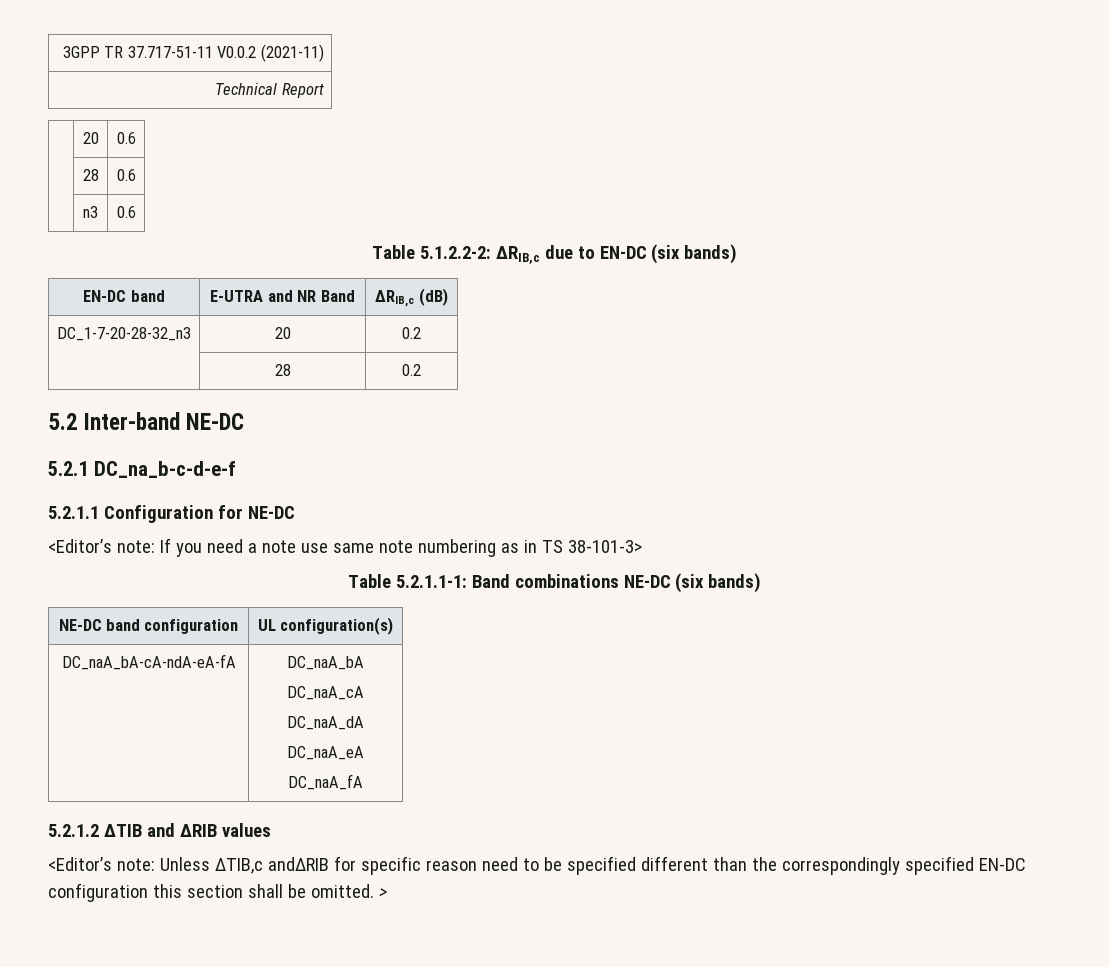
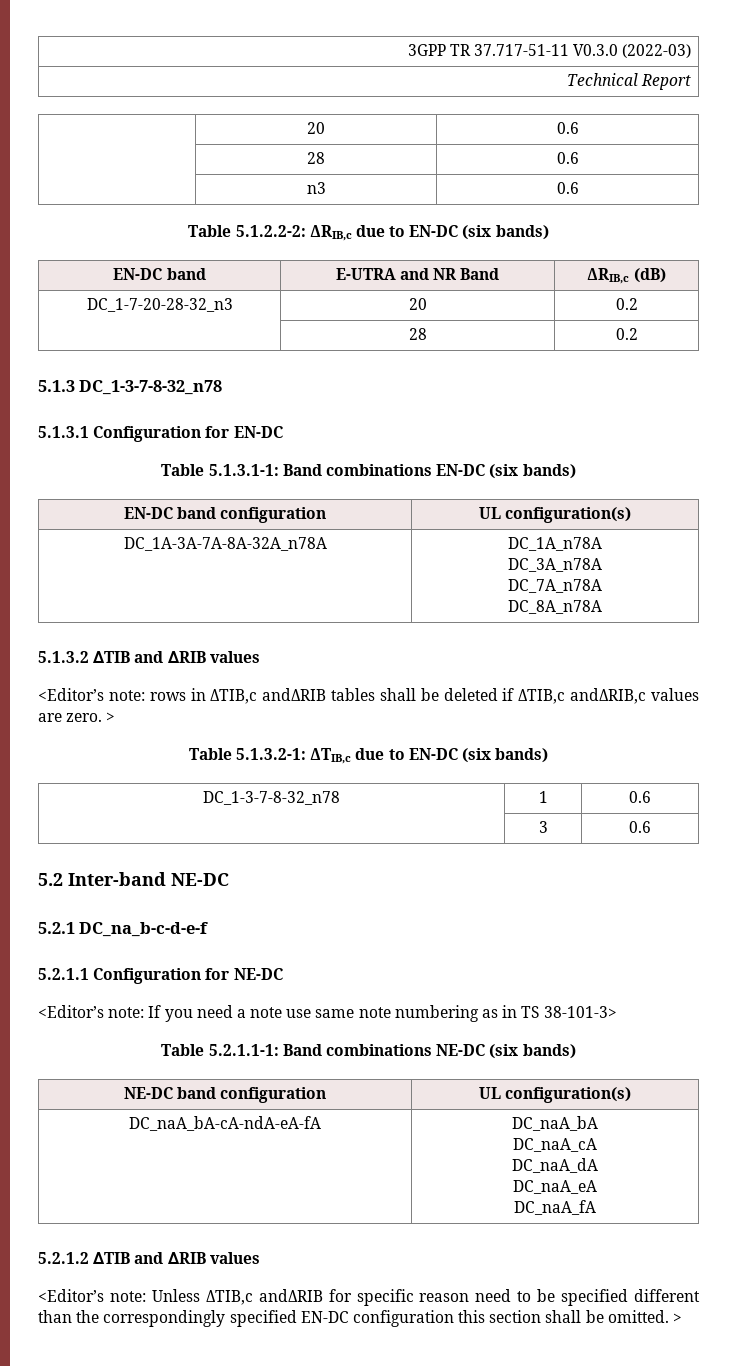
[217,44,324,62] V0.0.2 (2021-11) -> [573,44,692,58] V0.3.0 (2022-03)
(421, 370) none -> [38,380,223,395] [38,426,283,442] [161,464,576,479] [123,507,327,523] [478,507,632,523] [123,537,327,551] [508,537,602,551] [508,558,602,572] [508,579,602,593] [508,600,602,614] [38,651,260,663] [38,688,699,704] [38,712,116,722] [188,748,549,764] [203,791,340,805] [538,791,548,803] [629,791,651,803] [538,821,548,833] [629,821,651,833] // 5.1.3 DC_1-3-7-8-32_n78 // 5.1.3.1 Configuration for EN-DC // Table 5.1.3.1-1: Band combinations EN-DC (six bands) // EN-DC band configuration | UL configuration(s) // DC_1A-3A-7A-8A-32A_n78A | DC_1A_n78A // DC_3A_n78A // DC_7A_n78A // DC_8A_n78A // 5.1.3.2 ∆TIB and ∆RIB values // <Editor’s note: rows in ΔTIB,c andΔRIB tables shall be deleted if ΔTIB,c andΔRIB,c values are zero. > // Table 5.1.3.2-1: ΔTIB,c due to EN-DC (six bands) // DC_1-3-7-8-32_n78 | 1 | 0.6 // | 3 | 0.6

